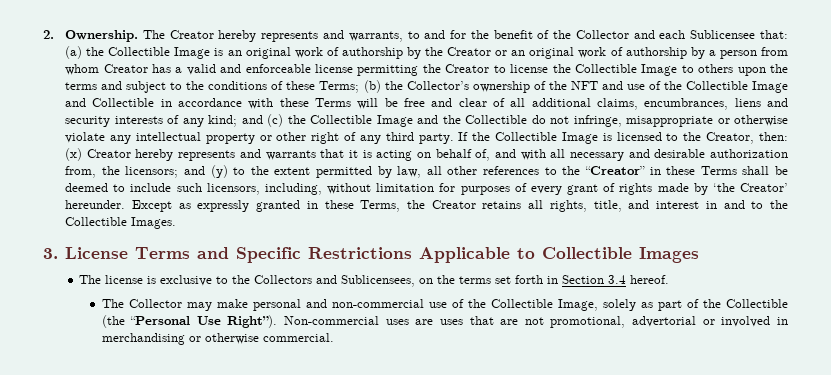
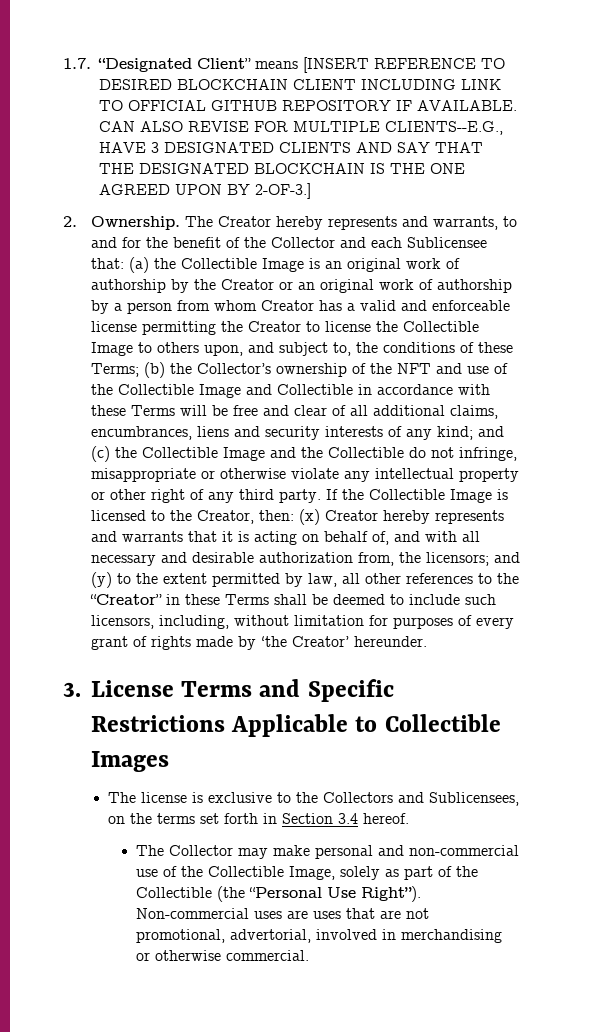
(43, 34) none -> [63,57,505,73] [99,79,501,90] [99,100,517,111] [99,121,503,135] [99,142,483,153] [99,163,465,174] [99,183,311,199] 1.7. “Designated Client” means [INSERT REFERENCE TO DESIRED BLOCKCHAIN CLIENT INCLUDING LINK TO OFFICIAL GITHUB REPOSITORY IF AVAILABLE. CAN ALSO REVISE FOR MULTIPLE CLIENTS--E.G., HAVE 3 DESIGNATED CLIENTS AND SAY THAT THE DESIGNATED BLOCKCHAIN IS THE ONE AGREED UPON BY 2-OF-3.] //
[737,64,788,76] [65,82,98,90] upon the terms -> [203,344,243,356] upon,
[170,82,183,90] to -> [332,342,351,356] to,
[131,200,788,212] [65,217,177,229] Except as expressly granted in these Terms, the Creator retains all rights, title, and interest in and to the Collectible Images. -> (427, 641) none
[632,316,715,327] advertorial or -> [230,929,312,943] advertorial,

